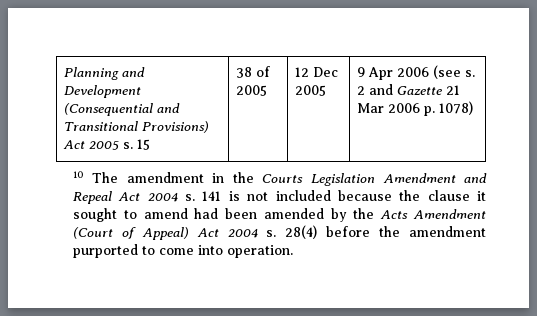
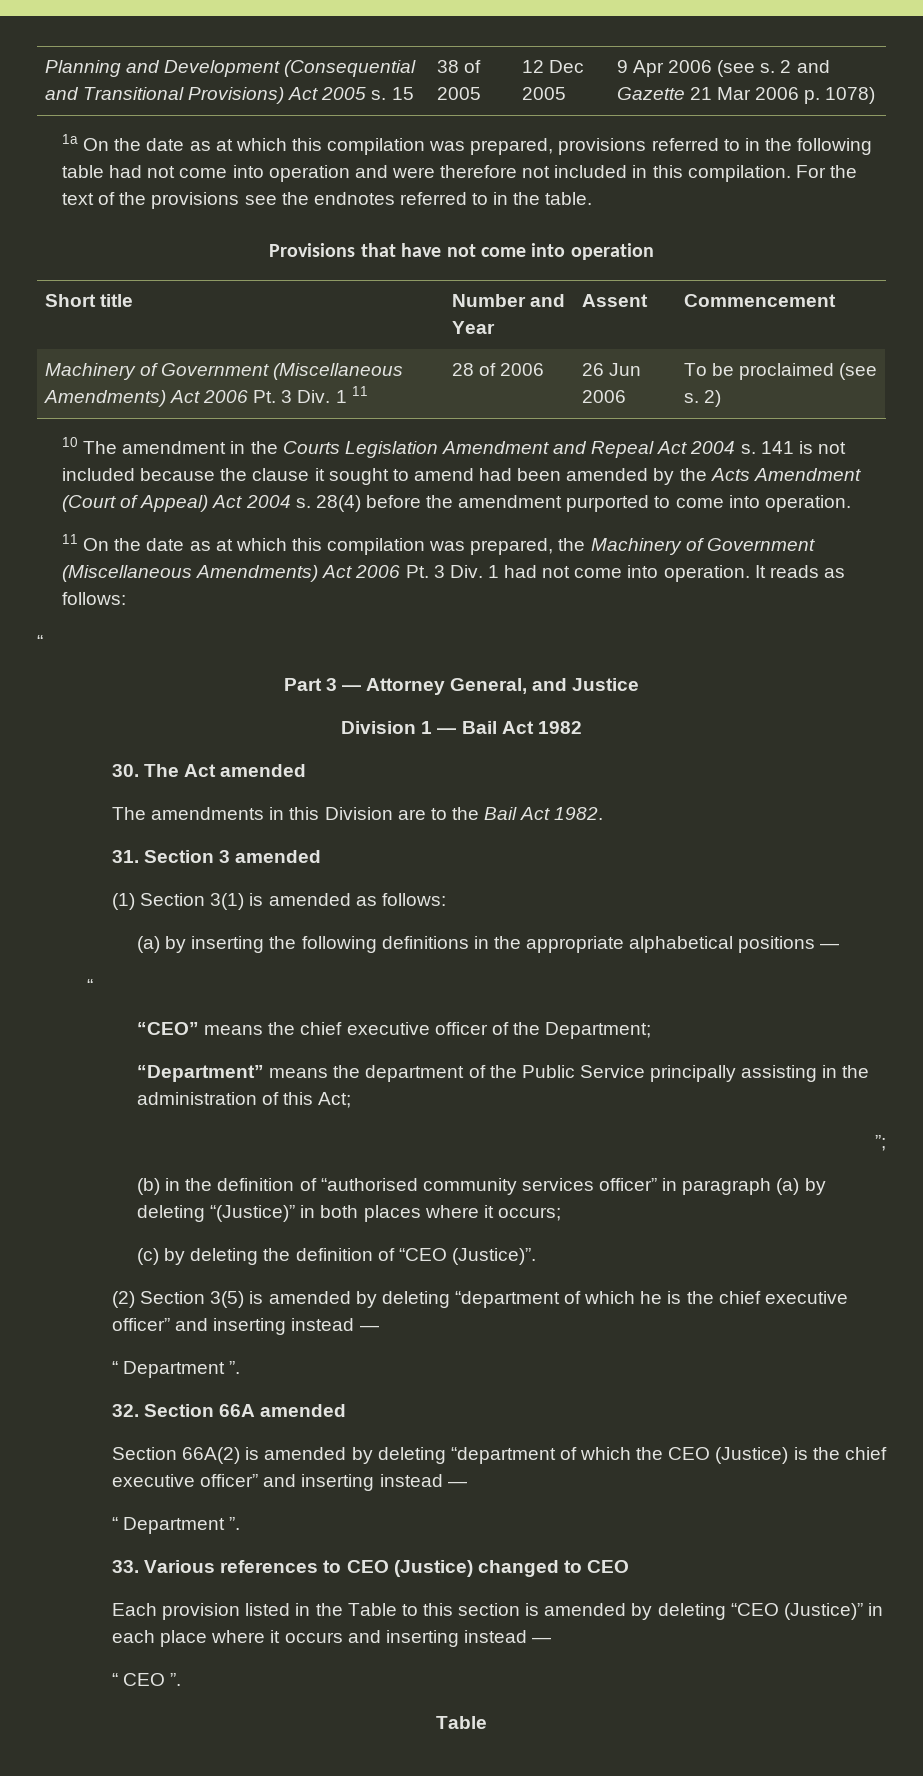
(473, 108) none -> [62,134,873,155] [62,165,857,182] [62,192,593,209] [269,243,654,260] [44,294,133,307] [451,294,565,307] [451,321,495,334] [581,294,648,307] [683,294,836,307] [44,363,404,380] [43,386,368,407] [451,363,545,376] [581,363,641,376] [581,390,626,403] [683,363,878,380] [683,390,721,407] // 1a On the date as at which this compilation was prepared, provisions referred to in the following table had not come into operation and were therefore not included in this compilation. For the text of the provisions see the endnotes referred to in the table. // Provisions that have not come into operation // Short title | Number and Year | Assent | Commencement // Machinery of Government (Miscellaneous Amendments) Act 2006 Pt. 3 Div. 1 11 | 28 of 2006 | 26 Jun 2006 | To be proclaimed (see s. 2)
(293, 251) none -> [62,534,815,555] [62,565,845,582] [62,592,127,605] [37,635,43,648] [283,678,640,695] [341,721,582,734] [112,764,307,777] [112,807,604,820] [112,850,322,863] [112,893,446,910] [137,936,840,953] [87,979,94,992] [137,1022,652,1039] [137,1065,870,1082] [137,1092,352,1108] [875,1135,886,1151] [137,1178,826,1195] [137,1205,561,1222] [137,1248,536,1265] [112,1291,848,1308] [112,1318,379,1335] [112,1361,241,1378] [112,1404,347,1417] [112,1447,887,1464] [112,1474,467,1491] [112,1517,241,1534] [112,1560,630,1577] [112,1603,883,1620] [112,1630,552,1647] [112,1673,182,1686] [436,1716,487,1729] // 11 On the date as at which this compilation was prepared, the Machinery of Government (Miscellaneous Amendments) Act 2006 Pt. 3 Div. 1 had not come into operation. It reads as follows: // “ // Part 3 — Attorney General, and Justice // Division 1 — Bail Act 1982 // 30. The Act amended // The amendments in this Division are to the Bail Act 1982. // 31. Section 3 amended // (1) Section 3(1) is amended as follows: // (a) by inserting the following definitions in the appropriate alphabetical positions — // “ // “CEO” means the chief executive officer of the Department; // “Department” means the department of the Public Service principally assisting in the administration of this Act; // ”; // (b) in the definition of “authorised community services officer” in paragraph (a) by deleting “(Justice)” in both places where it occurs; // (c) by deleting the definition of “CEO (Justice)”. // (2) Section 3(5) is amended by deleting “department of which he is the chief executive officer” and inserting instead — // “ Department ”. // 32. Section 66A amended // Section 66A(2) is amended by deleting “department of which the CEO (Justice) is the chief executive officer” and inserting instead — // “ Department ”. // 33. Various references to CEO (Justice) changed to CEO // Each provision listed in the Table to this section is amended by deleting “CEO (Justice)” in each place where it occurs and inserting instead — // “ CEO ”. // Table

